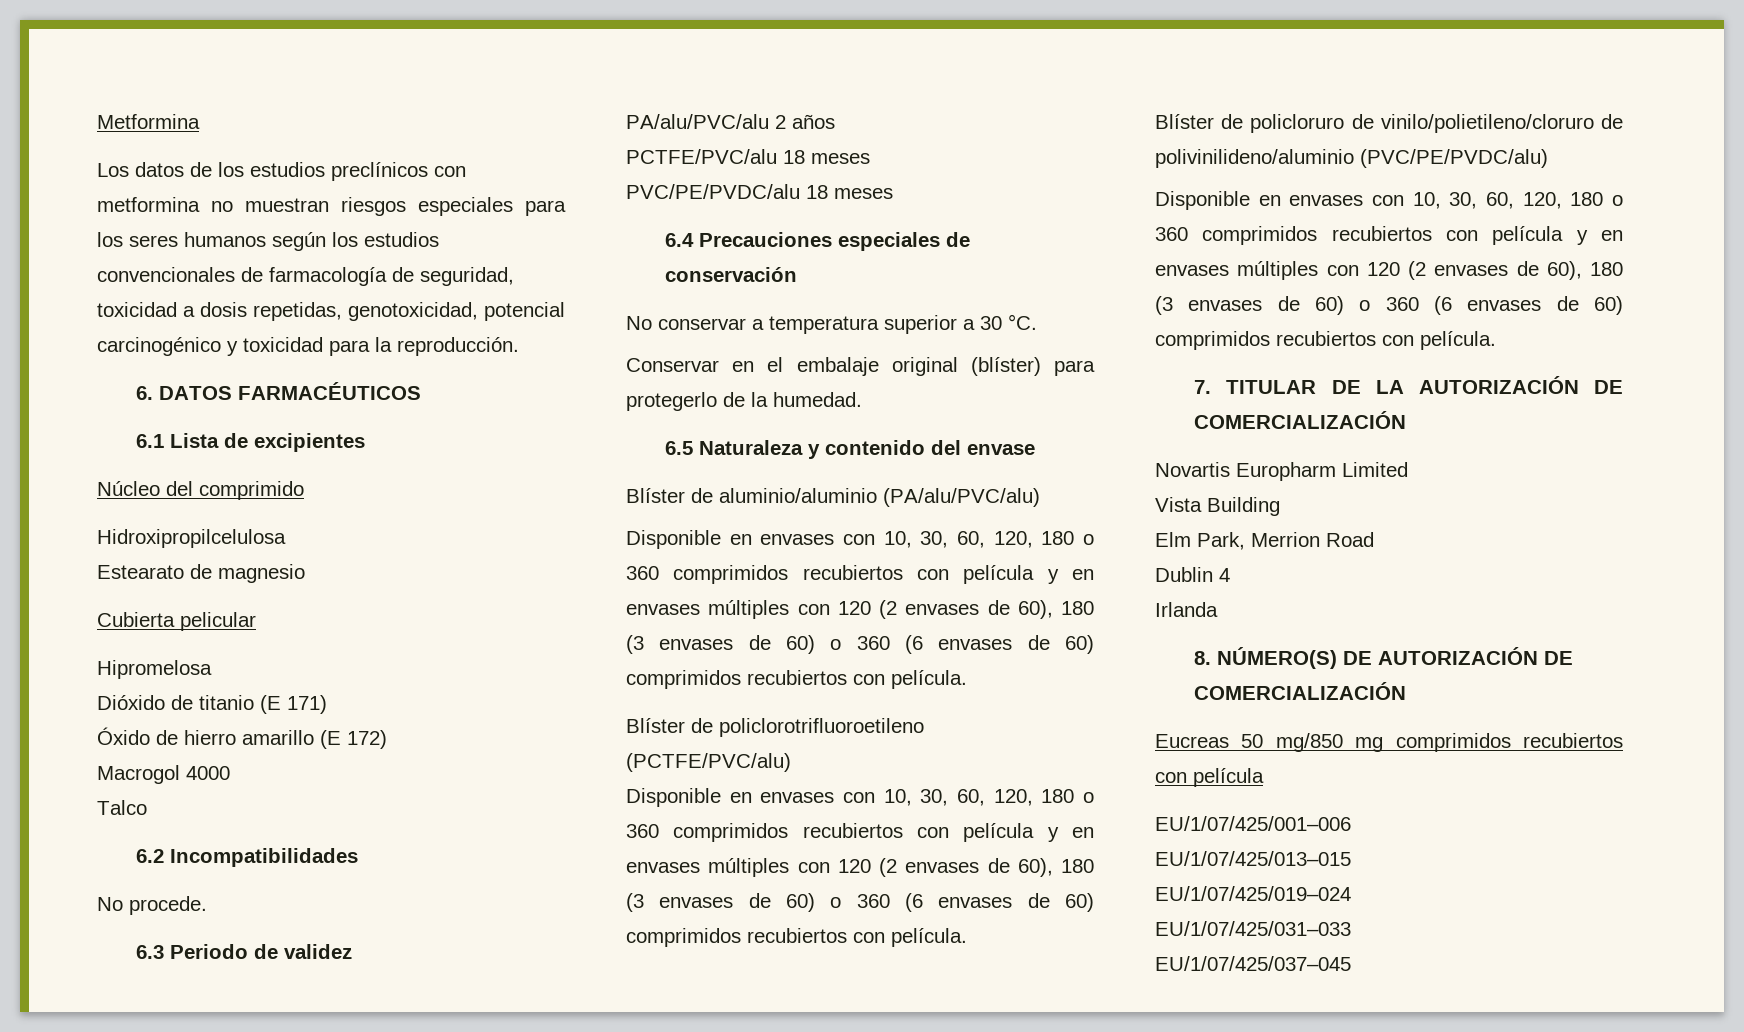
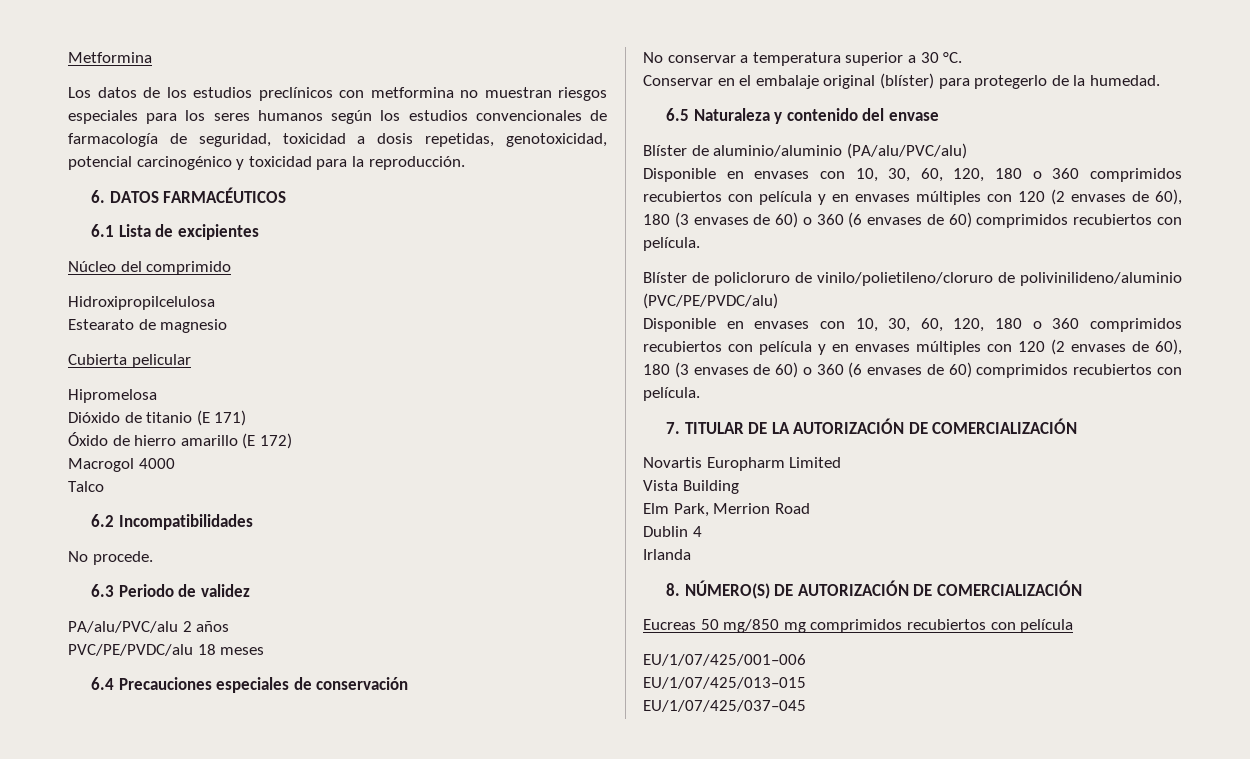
[626,149,870,164] // PCTFE/PVC/alu 18 meses -> (230, 626) none
[626,718,924,737] [626,753,791,772] [626,788,1094,807] [626,823,1094,842] [626,858,1094,877] [626,893,1094,912] [626,928,967,947] // Blíster de policlorotrifluoroetileno (PCTFE/PVC/alu) // Disponible en envases con 10, 30, 60, 120, 180 o 360 comprimidos recubiertos con película y en envases múltiples con 120 (2 envases de 60), 180 (3 envases de 60) o 360 (6 envases de 60) comprimidos recubiertos con película. -> (700, 244) none
[1155,886,1351,901] [1155,921,1351,936] // EU/1/07/425/019–024 // EU/1/07/425/031–033 -> (806, 683) none

